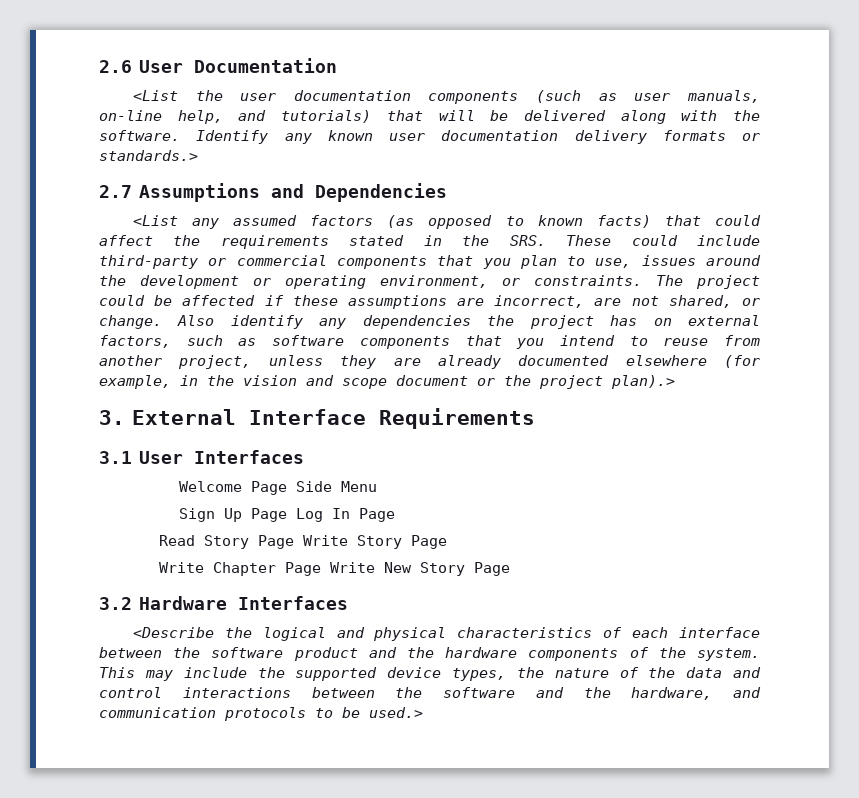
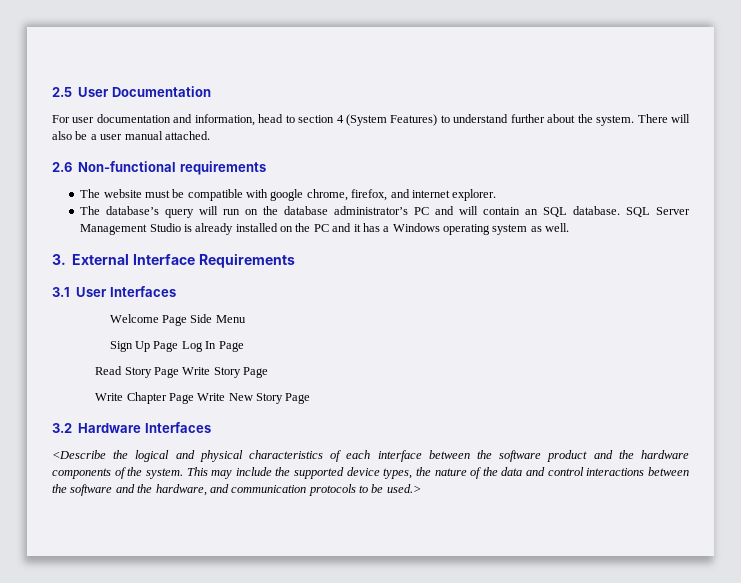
[99,60,132,73] 2.6 -> [52,87,72,97] 2.5
[132,90,760,104] [99,110,761,124] [99,130,760,144] [99,150,198,161] [99,183,448,202] [132,215,762,229] [99,235,760,249] [99,255,761,269] [99,275,760,289] [99,295,760,309] [99,315,760,329] [99,335,761,349] [99,355,760,369] [99,375,675,389] <List the user documentation components (such as user manuals, on-line help, and tutorials) that will be delivered along with the software. Identify any known user documentation delivery formats or standards.> // 2.7 Assumptions and Dependencies // <List any assumed factors (as opposed to known facts) that could affect the requirements stated in the SRS. These could include third-party or commercial components that you plan to use, issues around the development or operating environment, or constraints. The project could be affected if these assumptions are incorrect, are not shared, or change. Also identify any dependencies the project has on external factors, such as software components that you intend to reuse from another project, unless they are already documented elsewhere (for example, in the vision and scope document or the project plan).> -> [52,114,691,126] [52,131,210,140] [52,161,266,175] [80,189,497,201] [80,206,691,218] [80,223,570,235] For user documentation and information, head to section 4 (System Features) to understand further about the system. There will also be a user manual attached. // 2.6 Non-functional requirements // The website must be compatible with google chrome, firefox, and internet explorer. // The database’s query will run on the database administrator’s PC and will contain an SQL database. SQL Server Management Studio is already installed on the PC and it has a Windows operating system as well.

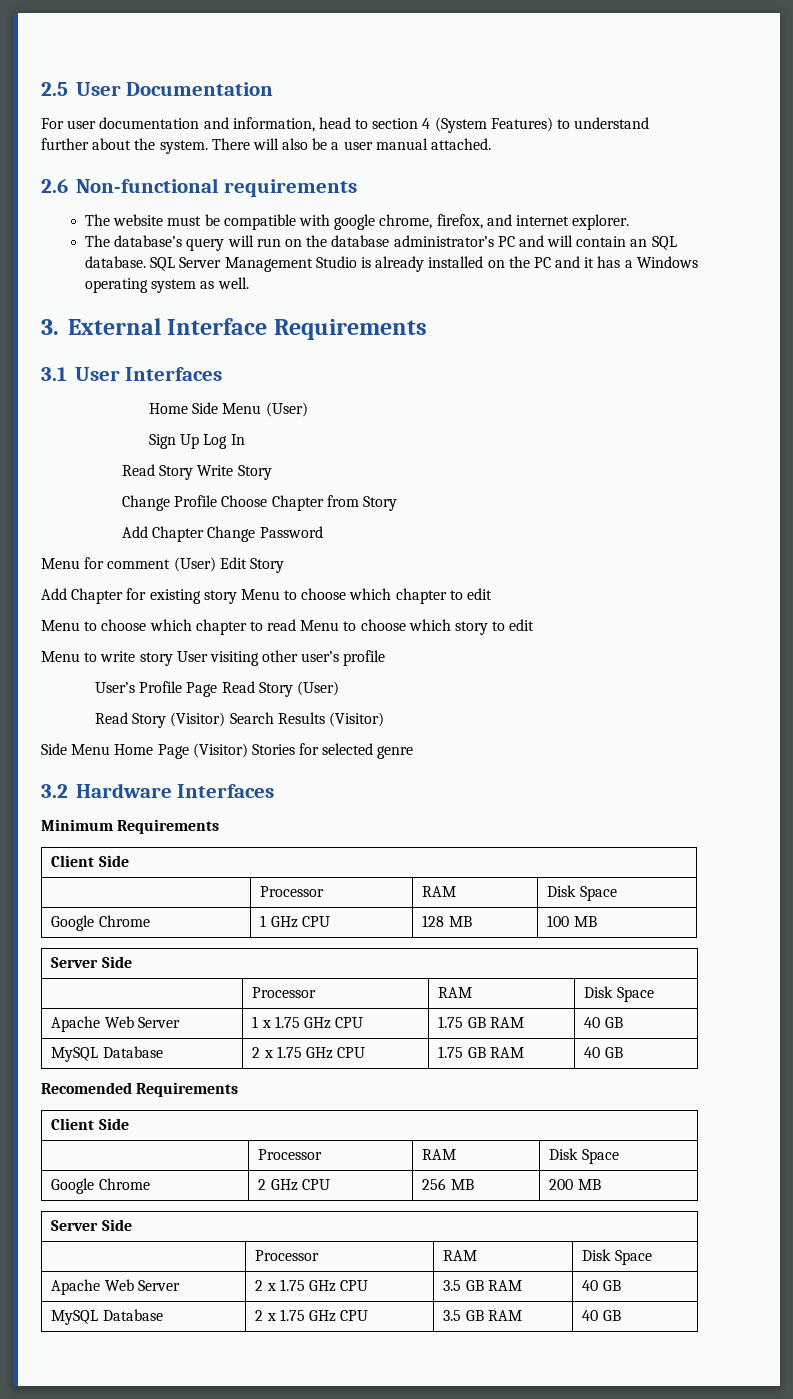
[109,314,246,326] Welcome Page Side Menu -> [149,402,308,417] Home Side Menu (User)
[153,341,179,352] Page -> (200, 441) none
[218,341,244,352] [95,366,179,378] Page // Read Story Page -> [122,464,194,480] // Read Story
[243,367,269,378] [95,392,311,404] [52,422,211,433] [52,450,689,462] [52,467,690,479] [52,484,421,496] Page // Write Chapter Page Write New Story Page // 3.2 Hardware Interfaces // <Describe the logical and physical characteristics of each interface between the software product and the hardware components of the system. This may include the supported device types, the nature of the data and control interactions between the software and the hardware, and communication protocols to be used.> -> [122,495,397,511] [122,526,323,542] [41,557,284,573] [41,588,493,604] [41,619,535,635] [41,650,386,666] [95,681,339,697] [95,712,384,728] [41,743,414,759] [41,783,275,798] [41,819,220,834] [51,855,129,867] [260,886,325,897] [422,886,457,897] [547,885,617,901] [51,915,150,931] [260,915,330,928] [422,915,472,927] [547,915,597,927] [51,956,132,968] [252,987,317,998] [438,987,473,998] [584,986,654,1002] [51,1016,180,1032] [252,1016,364,1029] [438,1016,524,1028] [584,1017,623,1028] [51,1046,163,1062] [252,1046,366,1059] [438,1046,524,1058] [584,1047,623,1058] [41,1082,239,1097] [51,1118,129,1130] [258,1149,323,1160] [422,1149,457,1160] [549,1148,619,1164] [51,1178,150,1194] [258,1179,330,1191] [422,1178,474,1190] [549,1179,601,1190] [51,1219,132,1231] [255,1250,320,1261] [443,1250,478,1261] [582,1249,652,1265] [51,1279,180,1295] [255,1279,369,1292] [443,1280,522,1291] [582,1280,621,1291] [51,1309,163,1325] [255,1309,369,1322] [443,1310,522,1321] [582,1310,621,1321] // Change Profile Choose Chapter from Story // Add Chapter Change Password // Menu for comment (User) Edit Story // Add Chapter for existing story Menu to choose which chapter to edit // Menu to choose which chapter to read Menu to choose which story to edit // Menu to write story User visiting other user’s profile // User’s Profile Page Read Story (User) // Read Story (Visitor) Search Results (Visitor) // Side Menu Home Page (Visitor) Stories for selected genre // 3.2 Hardware Interfaces // Minimum Requirements // Client Side // | Processor | RAM | Disk Space // Google Chrome | 1 GHz CPU | 128 MB | 100 MB // Server Side // | Processor | RAM | Disk Space // Apache Web Server | 1 x 1.75 GHz CPU | 1.75 GB RAM | 40 GB // MySQL Database | 2 x 1.75 GHz CPU | 1.75 GB RAM | 40 GB // Recomended Requirements // Client Side // | Processor | RAM | Disk Space // Google Chrome | 2 GHz CPU | 256 MB | 200 MB // Server Side // | Processor | RAM | Disk Space // Apache Web Server | 2 x 1.75 GHz CPU | 3.5 GB RAM | 40 GB // MySQL Database | 2 x 1.75 GHz CPU | 3.5 GB RAM | 40 GB

